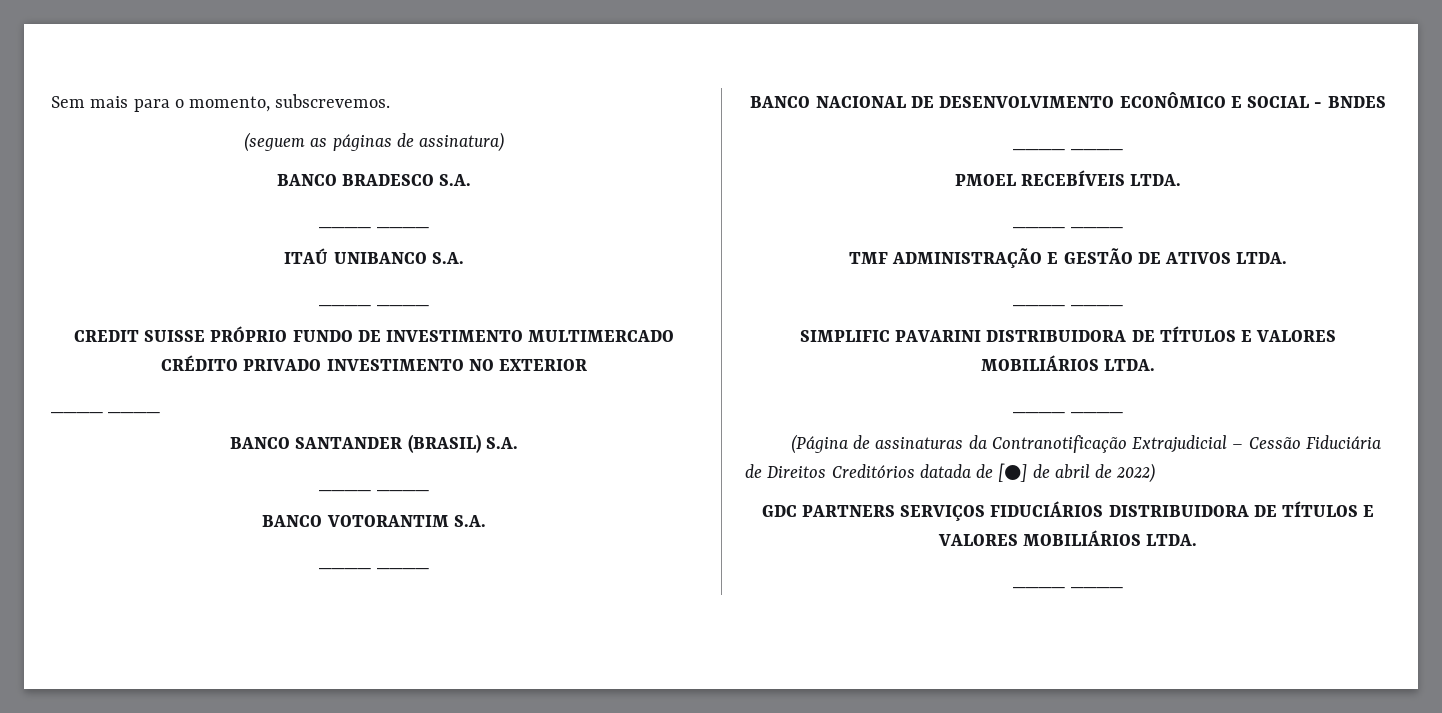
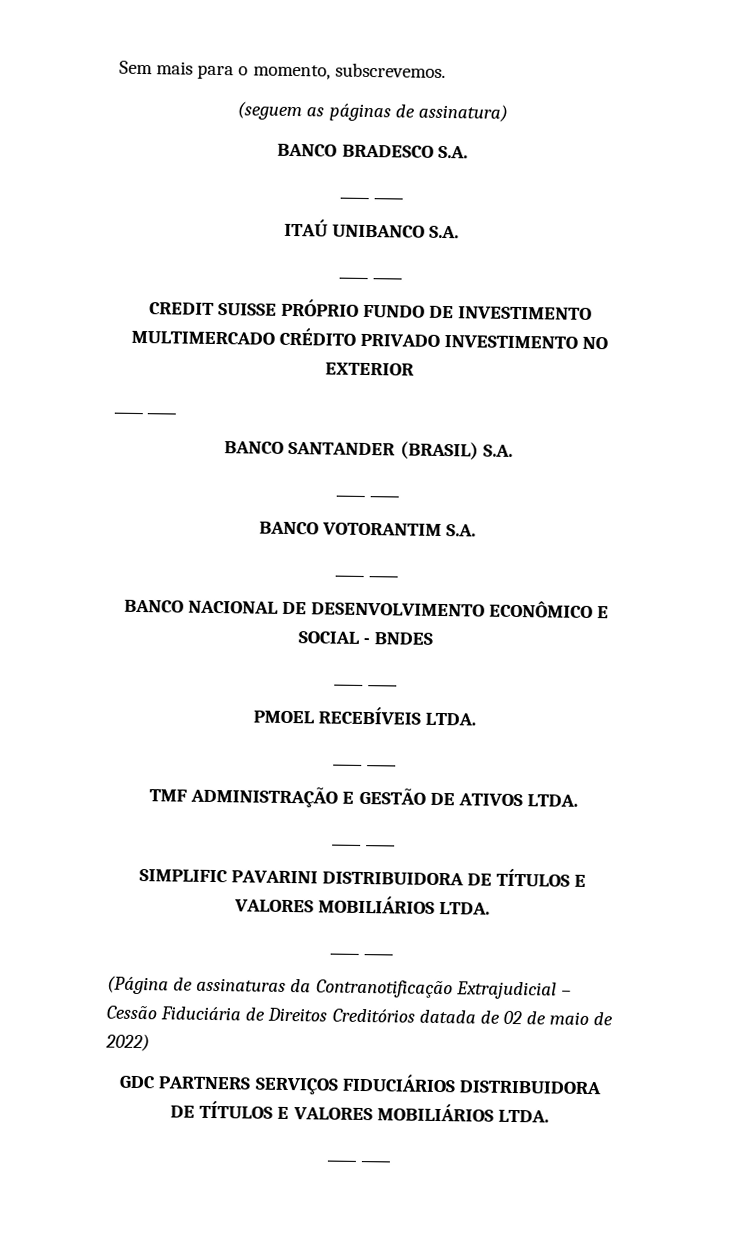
[998,463,1090,482] [●] de abril -> [502,1010,590,1026] 02 de maio

